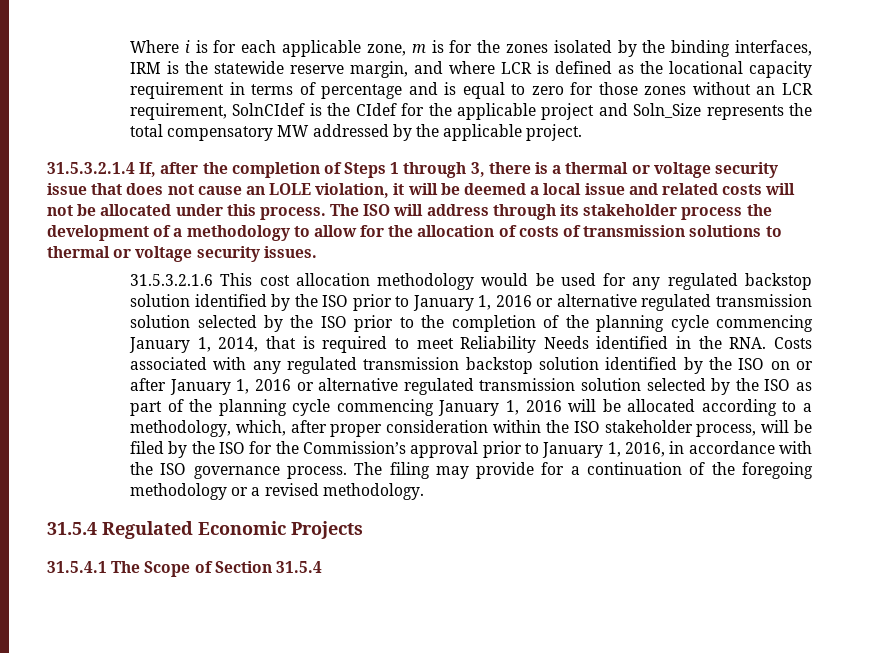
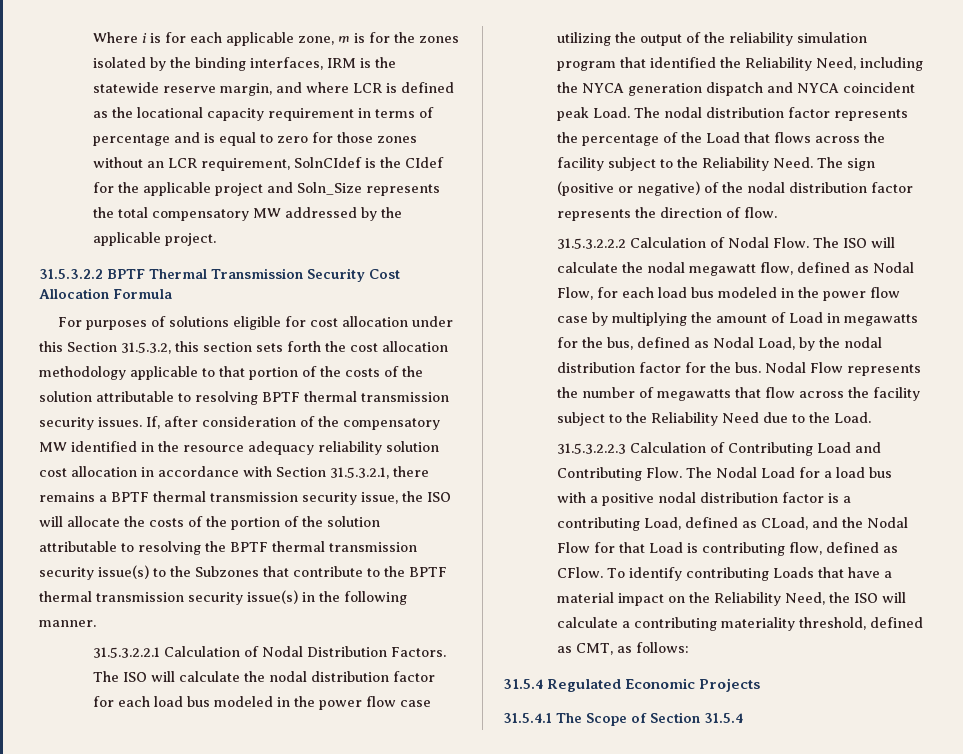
[47,162,778,178] [47,183,796,198] [47,204,772,220] [47,225,782,241] [47,246,317,262] [130,273,812,290] [130,294,812,311] [130,315,814,332] [129,336,812,353] [130,357,814,374] [130,378,813,395] [130,399,812,416] [130,420,812,437] [130,441,812,458] [130,462,813,479] [130,483,424,500] 31.5.3.2.1.4 If, after the completion of Steps 1 through 3, there is a thermal or voltage security issue that does not cause an LOLE violation, it will be deemed a local issue and related costs will not be allocated under this process. The ISO will address through its stakeholder process the development of a methodology to allow for the allocation of costs of transmission solutions to thermal or voltage security issues. // 31.5.3.2.1.6 This cost allocation methodology would be used for any regulated backstop solution identified by the ISO prior to January 1, 2016 or alternative regulated transmission solution selected by the ISO prior to the completion of the planning cycle commencing January 1, 2014, that is required to meet Reliability Needs identified in the RNA. Costs associated with any regulated transmission backstop solution identified by the ISO on or after January 1, 2016 or alternative regulated transmission solution selected by the ISO as part of the planning cycle commencing January 1, 2016 will be allocated according to a methodology, which, after proper consideration within the ISO stakeholder process, will be filed by the ISO for the Commission’s approval prior to January 1, 2016, in accordance with the ISO governance process. The filing may provide for a continuation of the foregoing methodology or a revised methodology. -> [39,268,400,282] [39,288,172,299] [57,316,453,330] [39,341,448,354] [39,366,423,380] [39,391,449,405] [39,416,440,430] [39,441,439,455] [39,466,429,479] [39,491,451,505] [39,516,380,530] [39,541,417,555] [39,565,447,580] [39,590,407,605] [39,620,96,627] [93,646,447,658] [93,671,436,682] [93,696,432,710] [557,32,868,46] [557,57,924,71] [557,82,916,96] [557,107,909,121] [557,132,886,146] [557,157,876,171] [557,181,914,196] [557,207,778,221] [557,237,896,249] [557,262,915,276] [557,287,901,301] [557,312,919,326] [557,337,883,351] [557,362,922,376] [557,387,921,401] [557,412,872,426] [557,442,882,456] [557,467,893,481] [557,492,852,506] [557,517,909,531] [557,542,899,556] [557,567,893,581] [557,592,907,606] [557,617,924,631] [557,642,690,655] 31.5.3.2.2 BPTF Thermal Transmission Security Cost Allocation Formula // For purposes of solutions eligible for cost allocation under this Section 31.5.3.2, this section sets forth the cost allocation methodology applicable to that portion of the costs of the solution attributable to resolving BPTF thermal transmission security issues. If, after consideration of the compensatory MW identified in the resource adequacy reliability solution cost allocation in accordance with Section 31.5.3.2.1, there remains a BPTF thermal transmission security issue, the ISO will allocate the costs of the portion of the solution attributable to resolving the BPTF thermal transmission security issue(s) to the Subzones that contribute to the BPTF thermal transmission security issue(s) in the following manner. // 31.5.3.2.2.1 Calculation of Nodal Distribution Factors. The ISO will calculate the nodal distribution factor for each load bus modeled in the power flow case utilizing the output of the reliability simulation program that identified the Reliability Need, including the NYCA generation dispatch and NYCA coincident peak Load. The nodal distribution factor represents the percentage of the Load that flows across the facility subject to the Reliability Need. The sign (positive or negative) of the nodal distribution factor represents the direction of flow. // 31.5.3.2.2.2 Calculation of Nodal Flow. The ISO will calculate the nodal megawatt flow, defined as Nodal Flow, for each load bus modeled in the power flow case by multiplying the amount of Load in megawatts for the bus, defined as Nodal Load, by the nodal distribution factor for the bus. Nodal Flow represents the number of megawatts that flow across the facility subject to the Reliability Need due to the Load. // 31.5.3.2.2.3 Calculation of Contributing Load and Contributing Flow. The Nodal Load for a load bus with a positive nodal distribution factor is a contributing Load, defined as CLoad, and the Nodal Flow for that Load is contributing flow, defined as CFlow. To identify contributing Loads that have a material impact on the Reliability Need, the ISO will calculate a contributing materiality threshold, defined as CMT, as follows:

